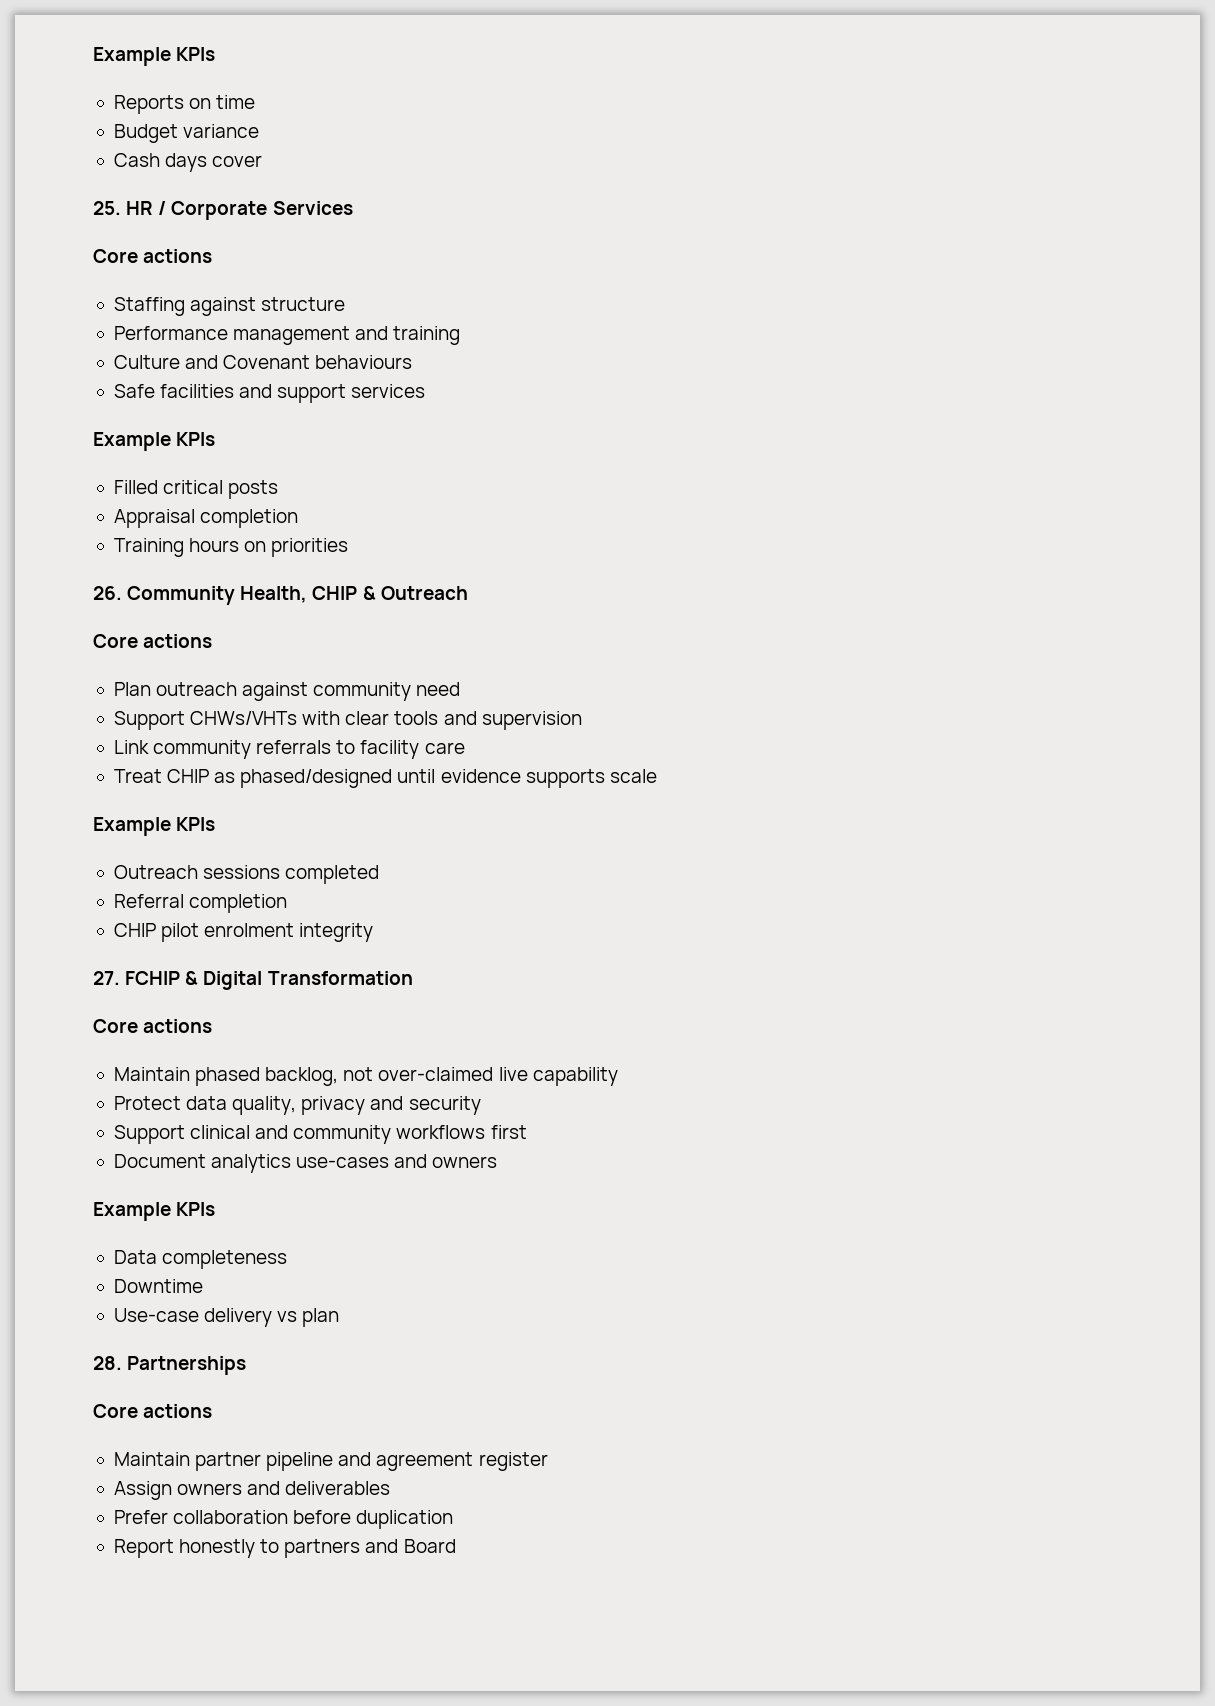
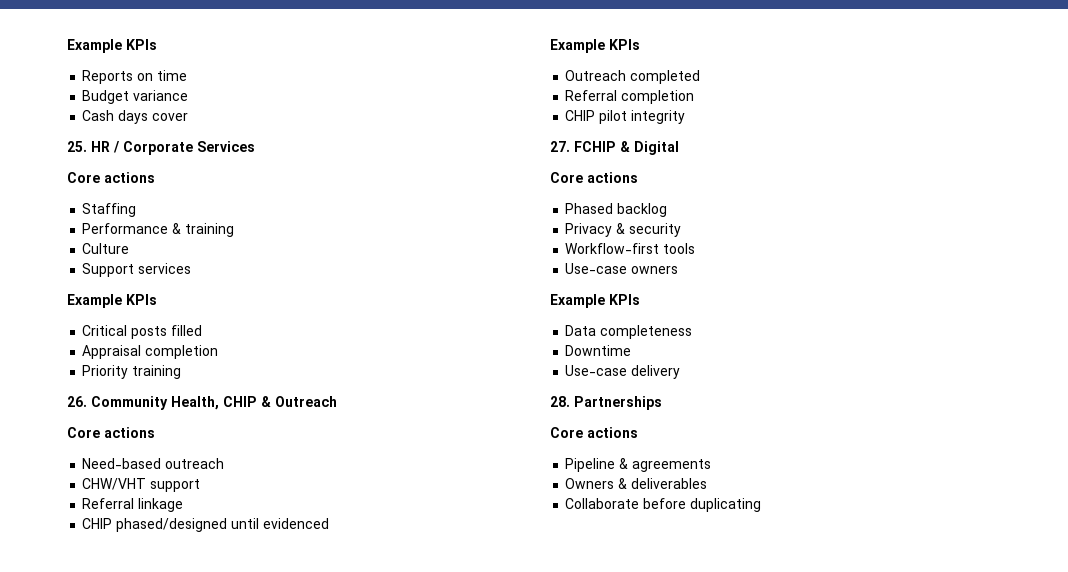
[190,297,346,316] against structure -> (137, 210) none
[233,326,389,345] management and -> [172,223,182,234] &
[185,355,413,369] [113,384,347,403] and Covenant behaviours // Safe facilities and support -> [82,263,135,277] // Support
[113,480,224,494] Filled critical -> [82,325,128,336] Critical
(279, 489) none -> [171,325,203,336] filled
[113,538,349,557] Training hours on priorities -> [82,365,182,379] Priority training
[113,682,151,696] Plan -> [82,458,162,469] Need-based
[242,682,461,701] [113,711,582,730] [113,740,465,759] [113,769,657,788] against community need // Support CHWs/VHTs with clear tools and supervision // Link community referrals to facility care // Treat CHIP as phased/designed until evidence supports scale -> [82,478,201,492] [82,498,184,512] [82,518,330,532] // CHW/VHT support // Referral linkage // CHIP phased/designed until evidenced
[203,865,281,879] sessions -> (627, 75) none
[204,923,295,937] enrolment -> (628, 117) none
[267,971,413,985] [93,1019,213,1033] [113,1067,618,1086] [113,1096,481,1115] [113,1125,527,1144] [113,1154,428,1173] Transformation // Core actions // Maintain phased backlog, not over-claimed live capability // Protect data quality, privacy and security // Support clinical and community workflows first // Document analytics use-cases and -> [550,172,638,183] [565,203,668,217] [565,223,682,237] [565,243,696,254] [565,263,628,274] // Core actions // Phased backlog // Privacy & security // Workflow-first tools // Use-case
[277,1308,340,1327] vs plan -> (681, 372) none
[113,1452,548,1471] [113,1481,391,1500] [113,1510,454,1529] [113,1539,456,1558] Maintain partner pipeline and agreement register // Assign owners and deliverables // Prefer collaboration before duplication // Report honestly to partners and Board -> [565,458,712,472] [565,478,708,489] [565,498,762,512] Pipeline & agreements // Owners & deliverables // Collaborate before duplicating

